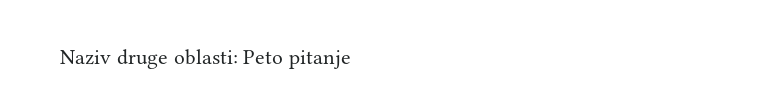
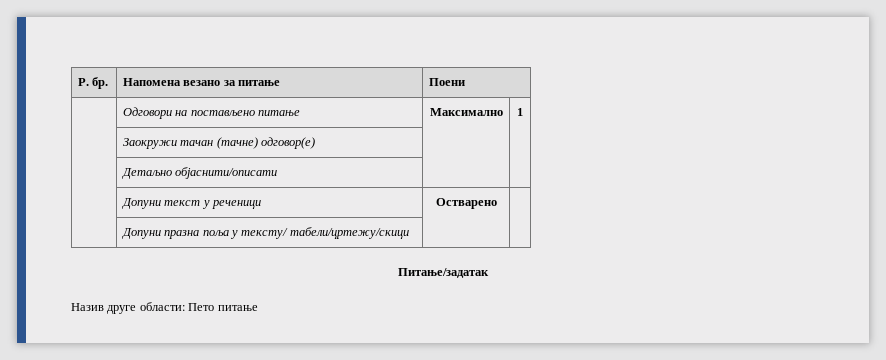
[60,49,352,69] Naziv druge oblasti: Peto pitanje -> [77,77,109,89] [122,78,280,86] [428,78,465,86] [122,107,300,119] [429,108,503,116] [517,108,523,116] [122,137,315,149] [121,167,278,179] [121,198,261,209] [435,198,497,209] [121,227,409,239] [398,268,489,278] [71,302,258,314] Р. бр. | Напомена везано за питање | Поени // | Одговори на постављено питање | Максимално | 1 // | Заокружи тачан (тачне) одговор(е) | | // | Детаљно објаснити/описати | | // | Допуни текст у реченици | Остварено | // | Допуни празна поља у тексту/ табели/цртежу/скици | | // Питање/задатак // Назив друге области: Пето питање

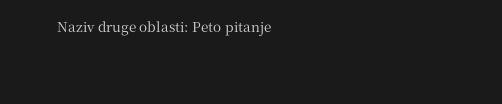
[77,77,109,89] [122,78,280,86] [428,78,465,86] [122,107,300,119] [429,108,503,116] [517,108,523,116] [122,137,315,149] [121,167,278,179] [121,198,261,209] [435,198,497,209] [121,227,409,239] [398,268,489,278] [71,302,258,314] Р. бр. | Напомена везано за питање | Поени // | Одговори на постављено питање | Максимално | 1 // | Заокружи тачан (тачне) одговор(е) | | // | Детаљно објаснити/описати | | // | Допуни текст у реченици | Остварено | // | Допуни празна поља у тексту/ табели/цртежу/скици | | // Питање/задатак // Назив друге области: Пето питање -> [57,21,271,36] Naziv druge oblasti: Peto pitanje

